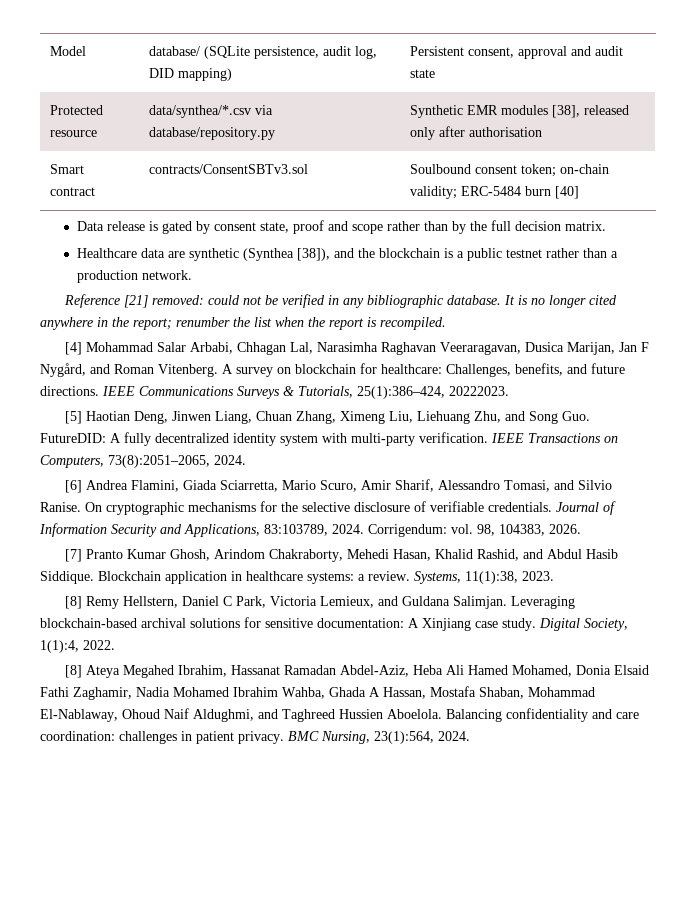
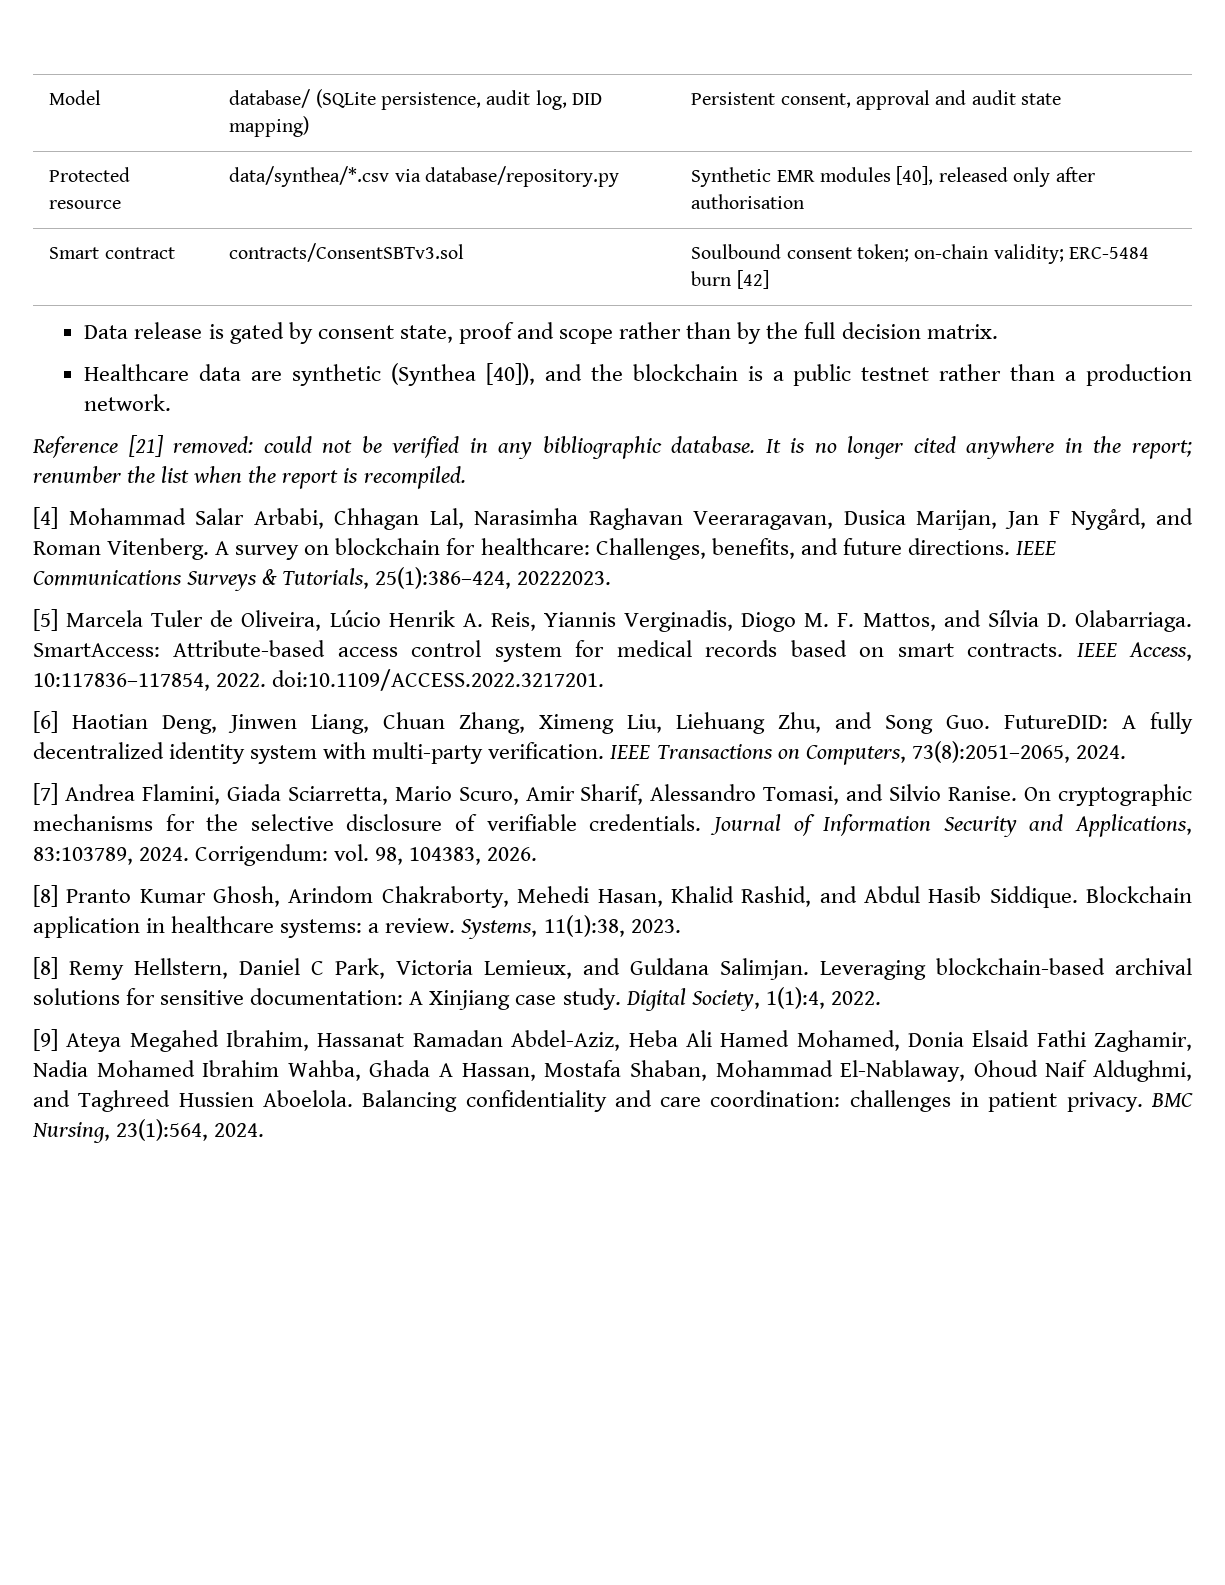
[552,105,581,118] [38], -> [896,166,934,185] [40],
[555,186,580,199] [40] -> [736,270,769,289] [42]
[296,248,330,261] [38]), -> [485,363,535,385] [40]),
(82, 417) none -> [66,610,1192,632] [33,640,1192,662] [33,669,605,691] [33,711,58,733] Marcela Tuler de Oliveira, Lúcio Henrik A. Reis, Yiannis Verginadis, Diogo M. F. Mattos, and Sílvia D. Olabarriaga. SmartAccess: Attribute-based access control system for medical records based on smart contracts. IEEE Access, 10:117836–117854, 2022. doi:10.1109/ACCESS.2022.3217201. // [6]
[64,480,82,493] [6] -> [33,783,58,805] [7]
[64,549,82,562] [7] -> [33,885,58,907] [8]
[64,665,82,678] [8] -> [33,1029,58,1051] [9]

